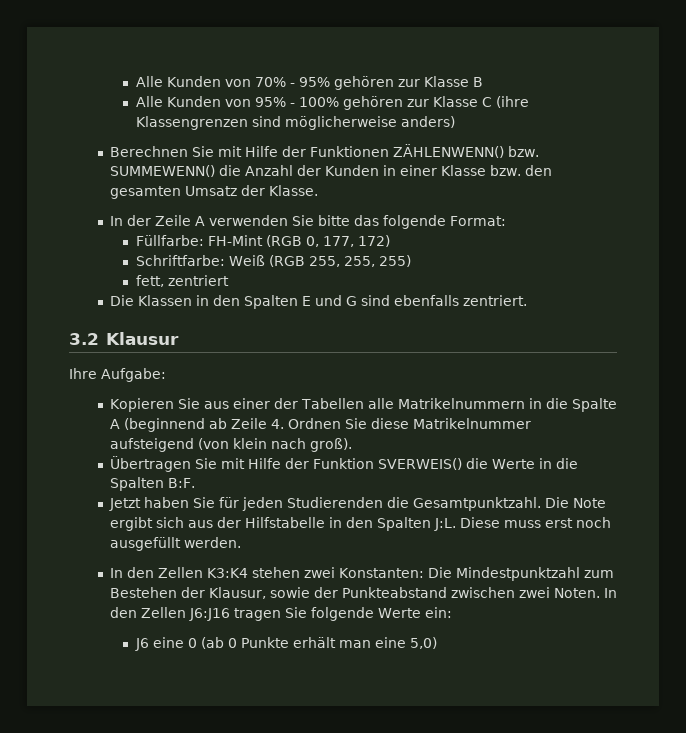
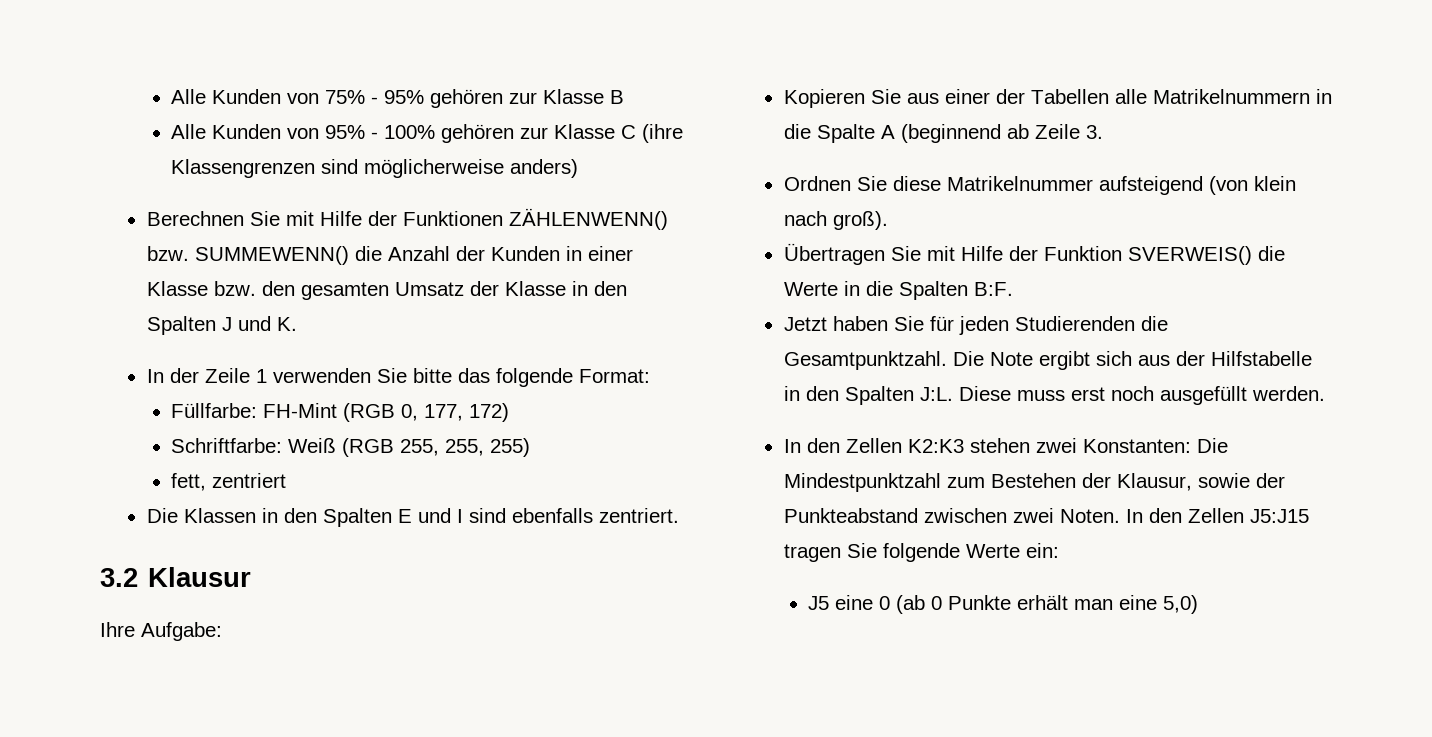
[135,76,286,87] Alle Kunden von 70% -> [171,89,366,104] Alle Kunden von 75%
[268,185,318,196] Klasse. -> [504,281,627,296] [146,316,297,335] Klasse in den Spalten J und K.
[194,216,205,226] A -> [255,369,267,383] 1
[345,296,357,306] G -> [456,509,463,523] I
[270,419,284,429] 4. -> [1085,125,1103,139] 3. //
[206,568,248,578] K3:K4 -> [907,439,964,453] K2:K3
[188,608,230,621] J6:J16 -> [1249,509,1309,523] J5:J15
[134,638,149,651] J6 -> [808,596,830,610] J5

